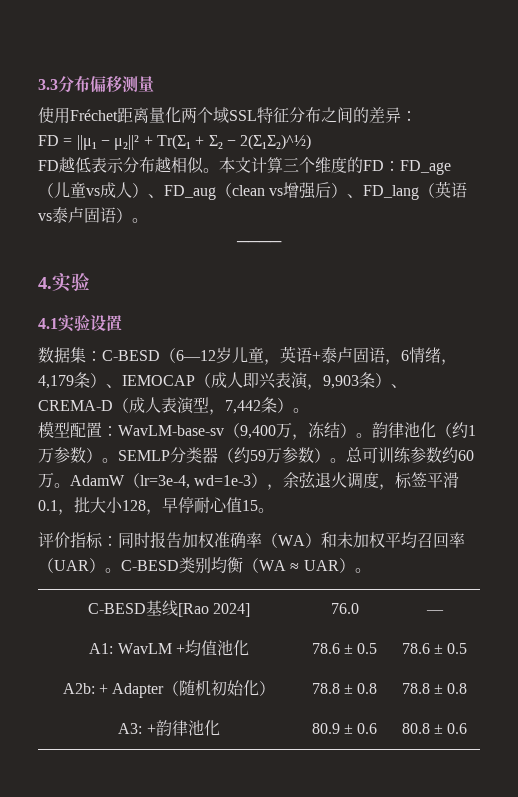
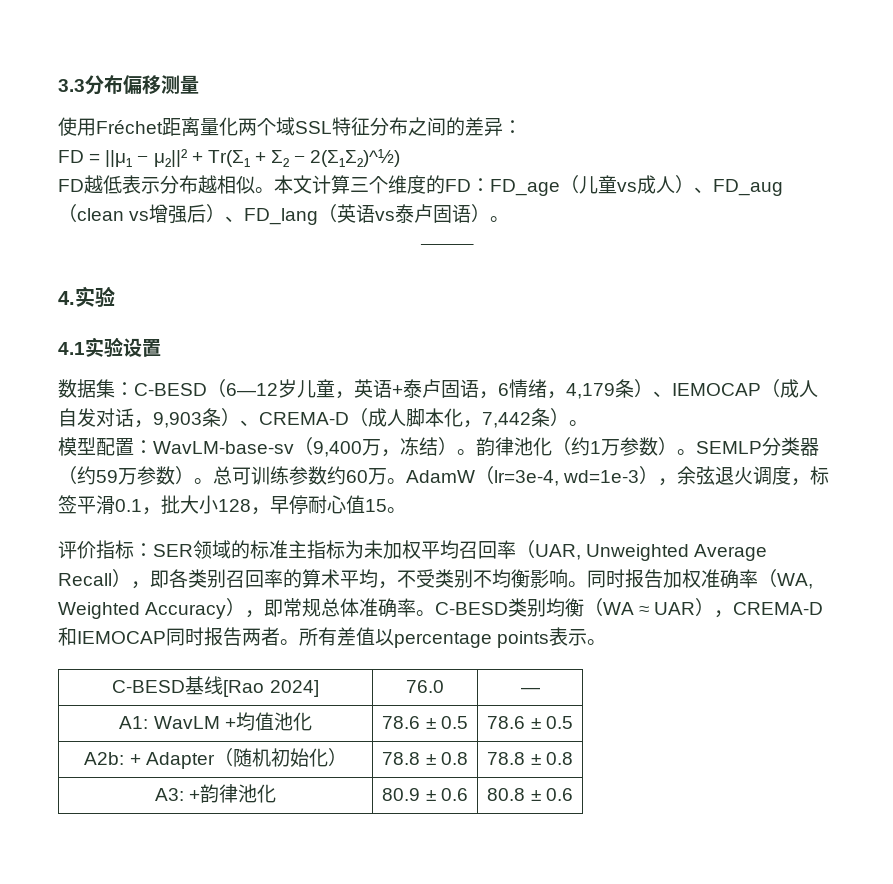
[243,372,309,389] 即兴表演 -> [58,408,134,427] 自发对话
[161,397,209,414] 表演型 -> [406,408,463,427] 脚本化
(118, 541) none -> [153,540,768,561] [58,569,587,589] SER领域的标准主指标为未加权平均召回率（UAR, Unweighted Average Recall），即各类别召回率的算术平均，不受类别不均衡影响。
[278,532,465,549] [38,558,105,573] WA）和未加权平均召回率（UAR） -> [777,573,813,589] [58,598,417,619] WA, Weighted Accuracy），即常规总体准确率
(355, 565) none -> [714,602,824,618] [58,627,588,648] ，CREMA-D和IEMOCAP同时报告两者。所有差值以percentage points表示

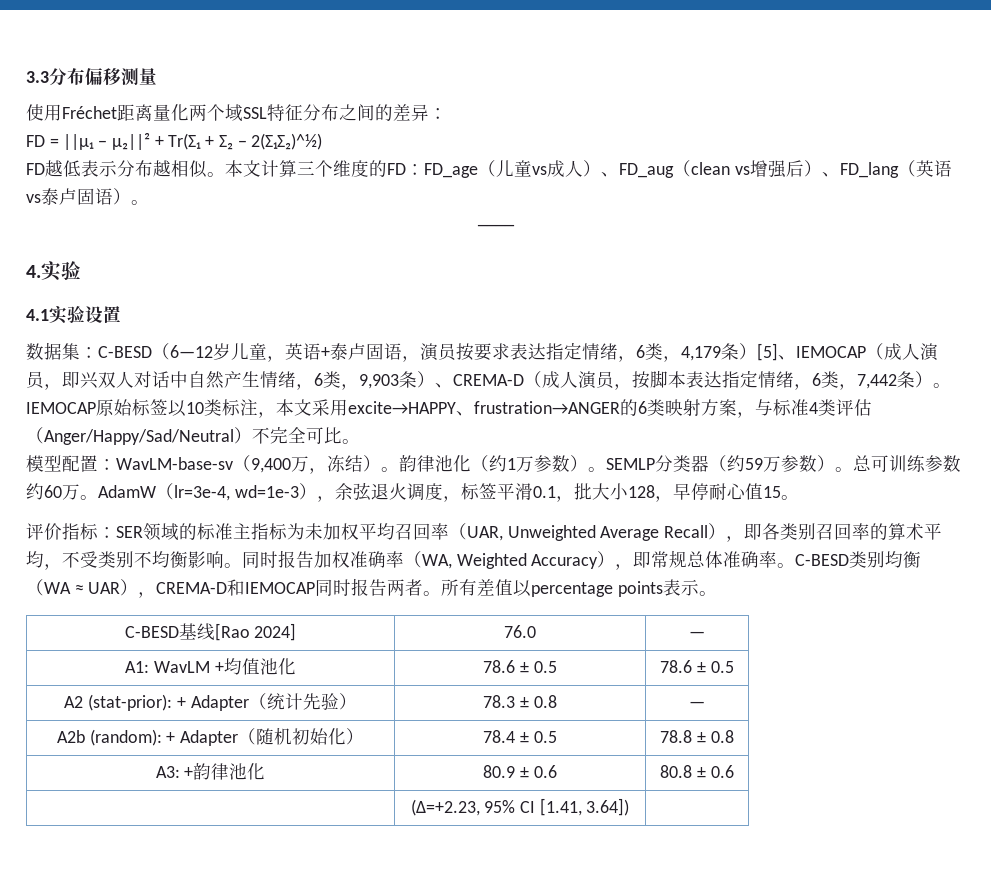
[498,379,547,398] 6情绪 -> [420,342,663,362] 演员按要求表达指定情绪，6类
(653, 388) none -> [757,343,778,361] [5]
[58,408,134,427] 自发对话 -> [920,343,939,361] [26,371,341,390] 演员，即兴双人对话中自然产生情绪，6类
[406,408,569,428] 脚本化，7,442条） -> [578,370,951,390] [26,399,872,418] [26,426,342,445] 演员，按脚本表达指定情绪，6类，7,442条）。IEMOCAP原始标签以10类标注，本文采用excite→HAPPY、frustration→ANGER的6类映射方案，与标准4类评估（Anger/Happy/Sad/Neutral）不完全可比
[84,752,125,765] A2b: -> [64,693,357,711] [483,695,557,708] [689,701,705,708] [56,729,162,746] A2 (stat-prior): + Adapter（统计先验） | 78.3 ± 0.8 | — // A2b (random):
[382,752,468,765] 78.8 ± 0.8 -> [483,730,557,743] 78.4 ± 0.5
(573, 794) none -> [410,798,630,816] // | (Δ=+2.23, 95% CI [1.41, 3.64]) |

